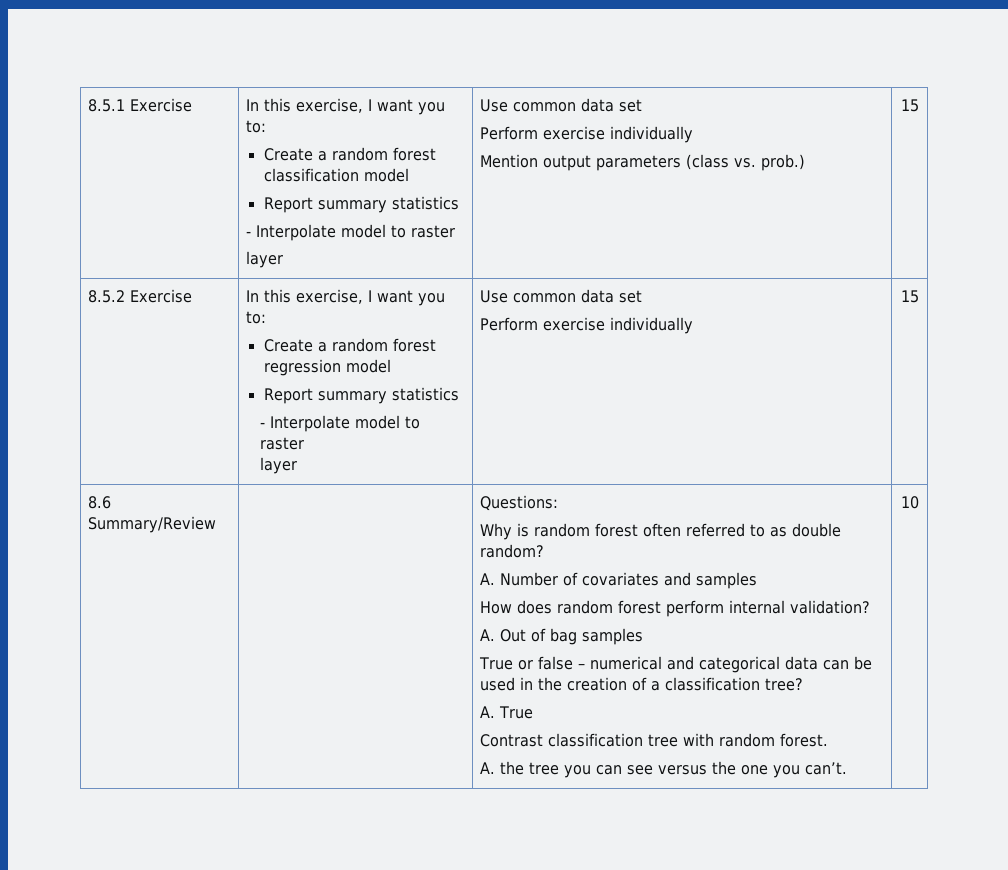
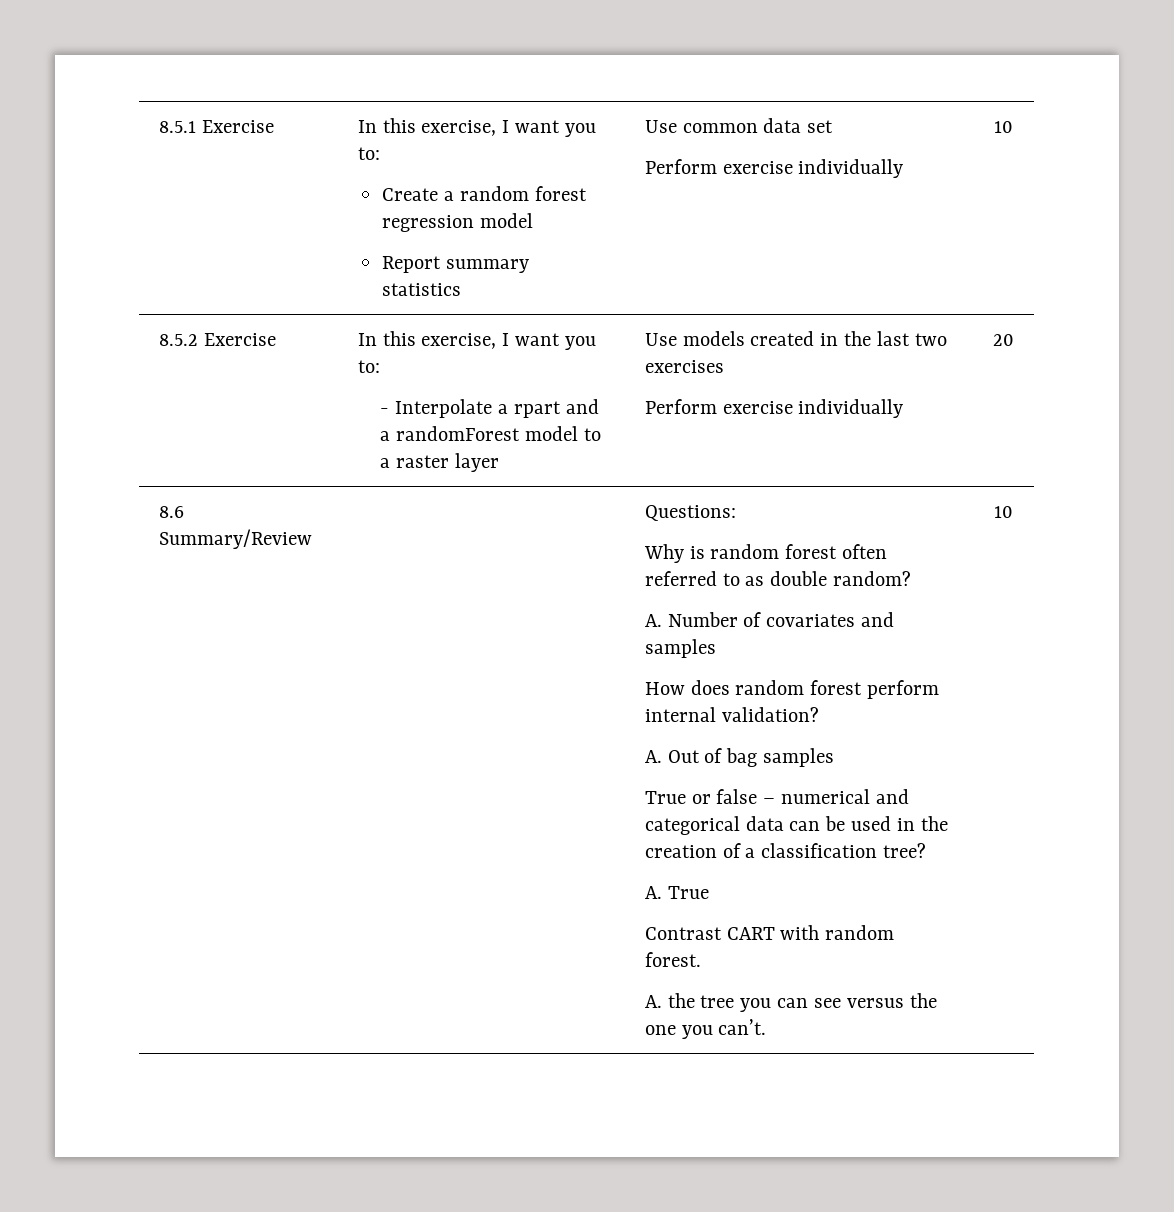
[263,147,436,161] [263,168,409,182] [263,196,459,213] [246,224,456,241] [246,251,284,268] [480,98,643,112] [480,126,694,143] [480,154,806,171] [900,99,919,112] [88,289,193,303] [246,289,446,306] [246,311,267,324] // Create a random forest classification model // Report summary statistics // - Interpolate model to raster // layer | Use common data set // Perform exercise individually // Mention output parameters (class vs. prob.) | 15 // 8.5.2 Exercise | In this exercise, I want you to: -> (380, 153) none
[259,415,420,432] [259,437,304,450] [259,457,297,474] // - Interpolate model to raster // layer -> (461, 289) none
[900,290,919,303] 15 -> [993,121,1013,133] [158,333,276,346] [357,331,597,350] [357,360,380,373] [379,399,599,418] [379,426,601,441] [379,453,499,472] [644,331,948,346] [644,360,724,373] [644,399,904,418] [992,334,1014,346] 10 // 8.5.2 Exercise | In this exercise, I want you to: // - Interpolate a rpart and a randomForest model to a raster layer | Use models created in the last two exercises // Perform exercise individually | 20
[548,733,679,747] classification tree -> [726,927,775,940] CART

